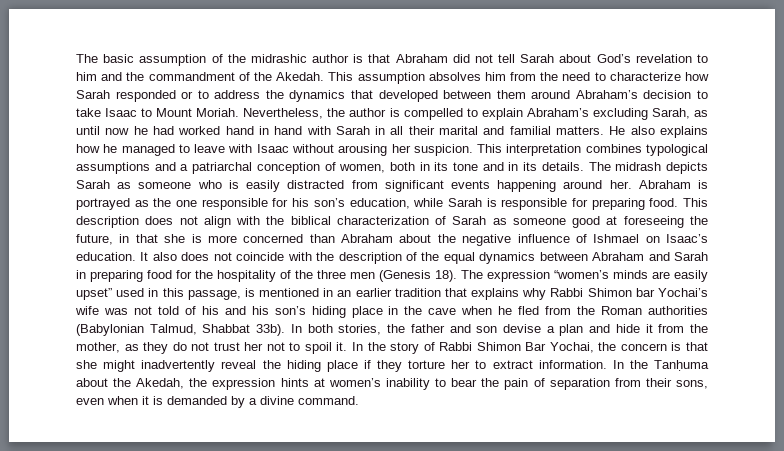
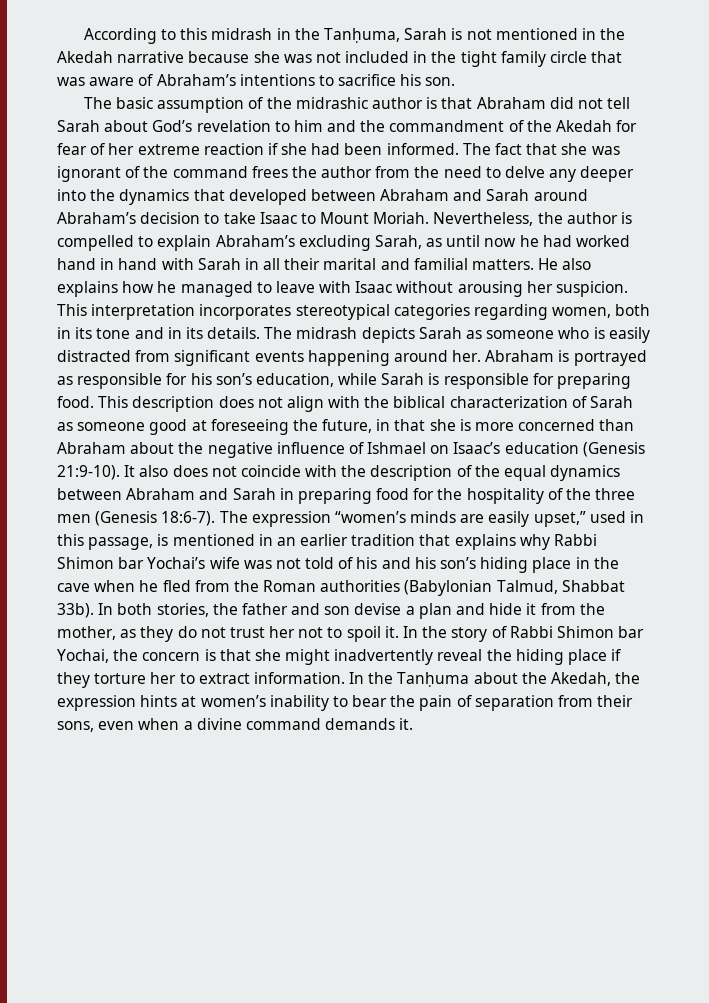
(76, 58) none -> [83,28,626,44] [57,51,623,67] [57,74,456,86] According to this midrash in the Tanḥuma, Sarah is not mentioned in the Akedah narrative because she was not included in the tight family circle that was aware of Abraham’s intentions to sacrifice his son. //
[276,72,709,84] [76,90,261,102] Akedah. This assumption absolves him from the need to characterize how Sarah responded or to address -> [556,120,638,132] [57,143,620,155] [57,166,635,182] [57,189,86,201] Akedah for fear of her extreme reaction if she had been informed. The fact that she was ignorant of the command frees the author from the need to delve any deeper into
[496,90,526,99] them -> [380,189,530,201] Abraham and Sarah
[585,144,708,156] [76,162,336,174] combines typological assumptions and a patriarchal conception of -> [199,304,548,320] incorporates stereotypical categories regarding
[153,198,198,207] the one -> (73, 380) none
[76,252,136,261] education. -> [504,442,645,457] [57,465,120,480] education (Genesis 21:9-10).
[435,270,457,282] 18). -> [161,511,216,526] 18:6-7).
[76,288,112,300] upset” -> [533,511,586,527] upset,”
[525,342,547,351] Bar -> [618,626,645,638] bar
[142,396,359,408] it is demanded by a divine command. -> [183,718,414,730] a divine command demands it.

